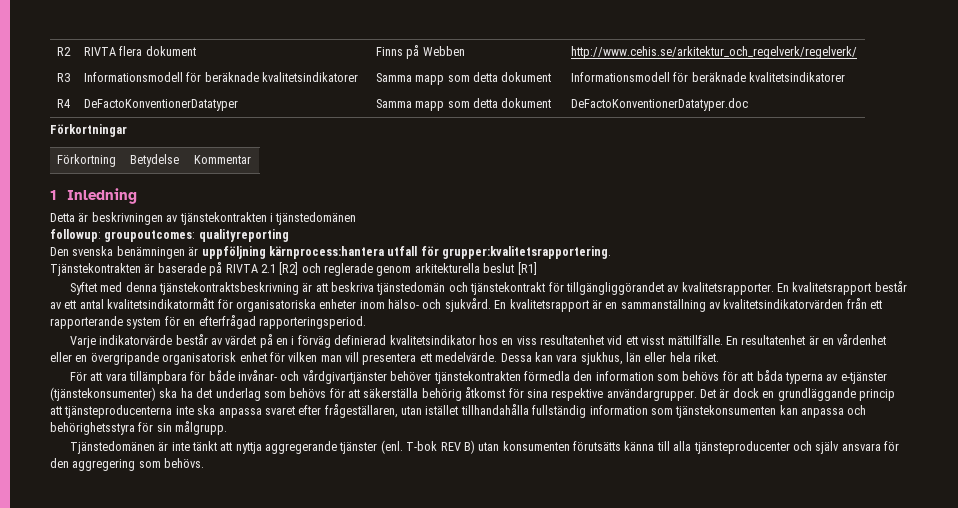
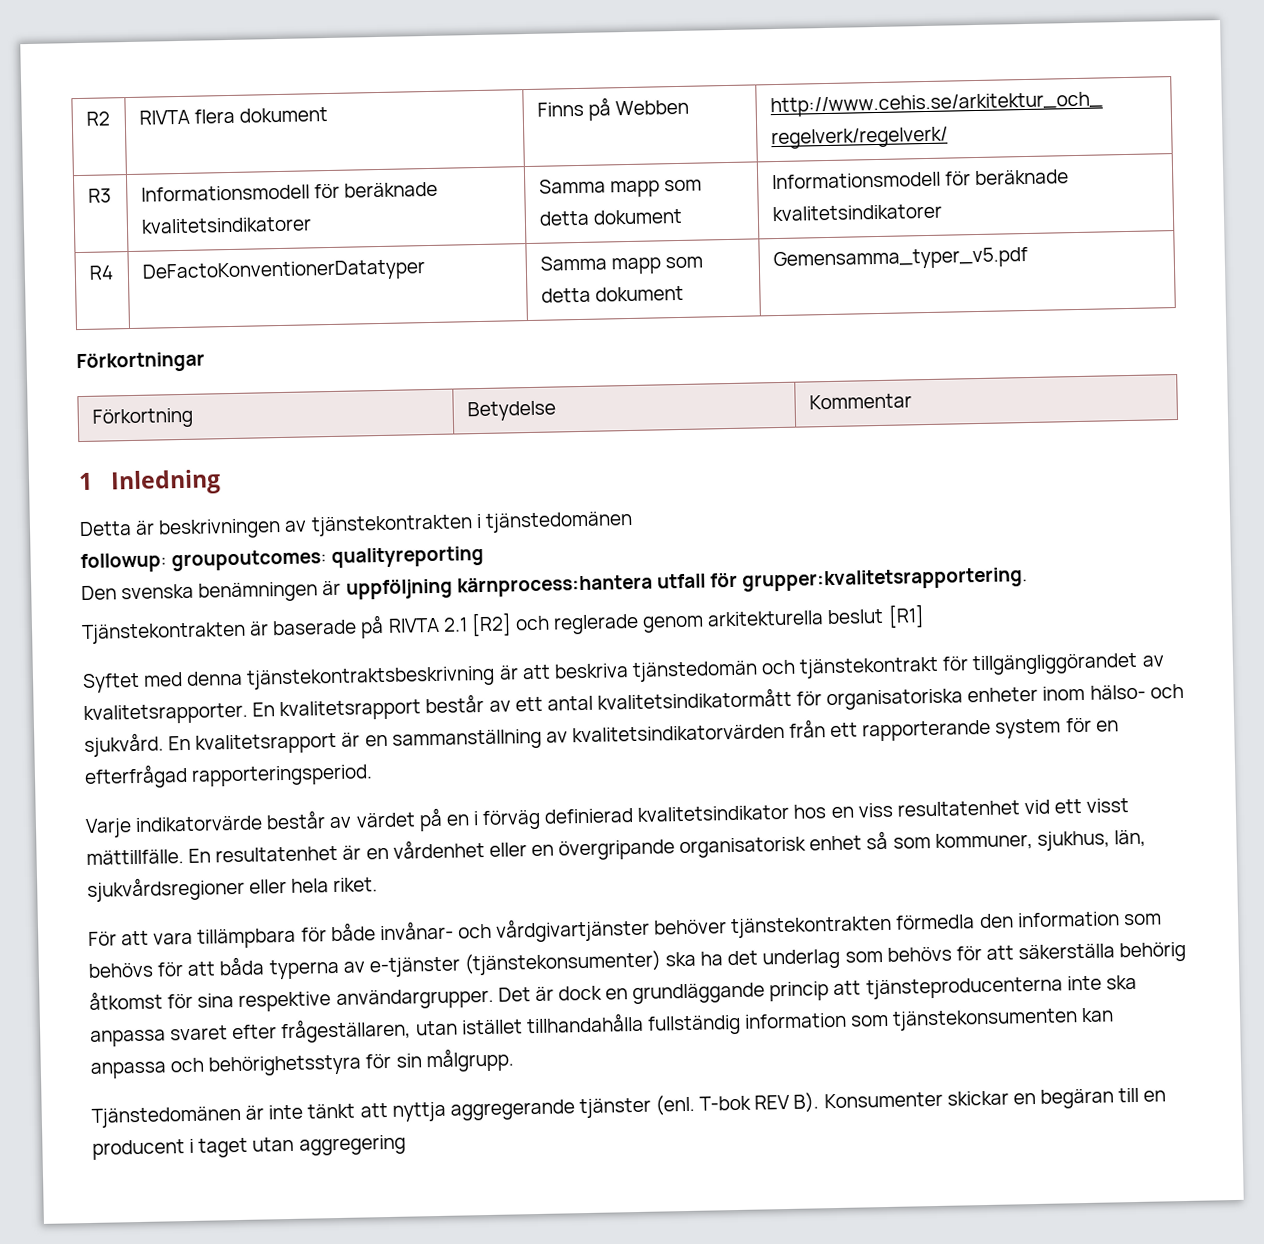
[570,98,748,111] DeFactoKonventionerDatatyper.doc -> [772,246,1028,272] Gemensamma_typer_v5.pdf
[269,352,641,365] för vilken man vill presentera ett medelvärde. Dessa kan vara sjukhus, län -> [866,829,1146,851] [87,875,245,902] så som kommuner, sjukhus, län, sjukvårdsregioner
[463,440,900,454] [50,458,205,471] B) utan konsumenten förutsätts känna till alla tjänsteproducenter och själv ansvara för den aggregering som behövs. -> [793,1087,1167,1113] [92,1134,406,1160] B). Konsumenter skickar en begäran till en producent i taget utan aggregering

